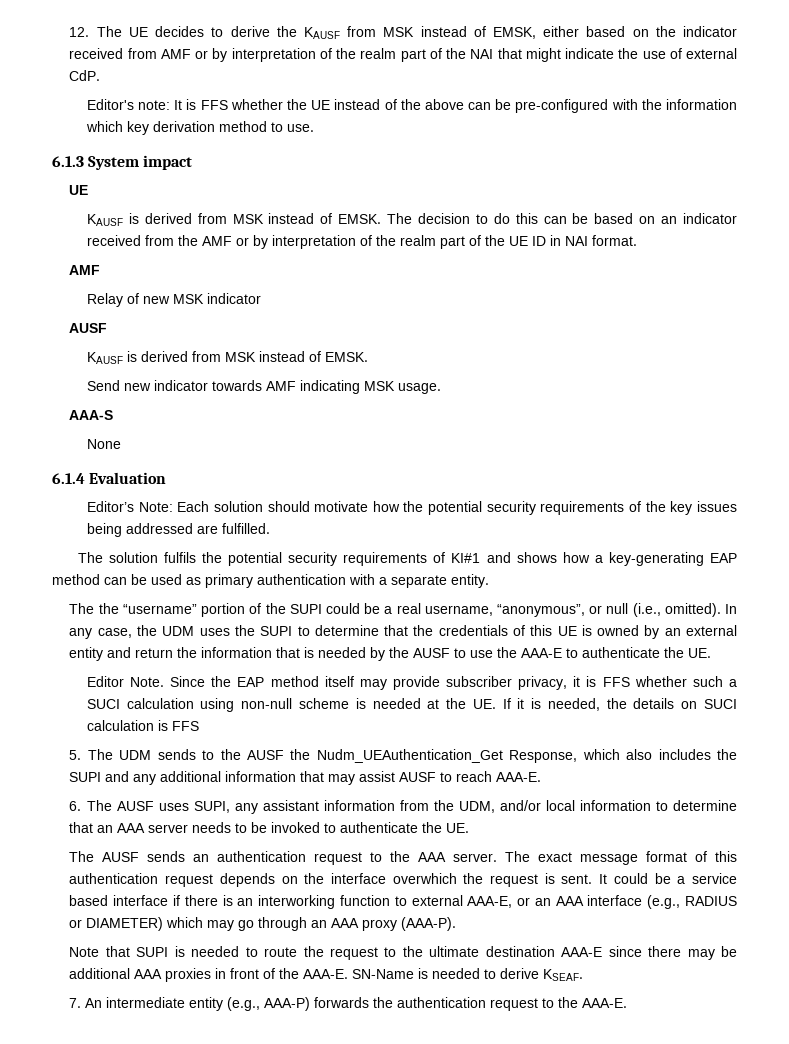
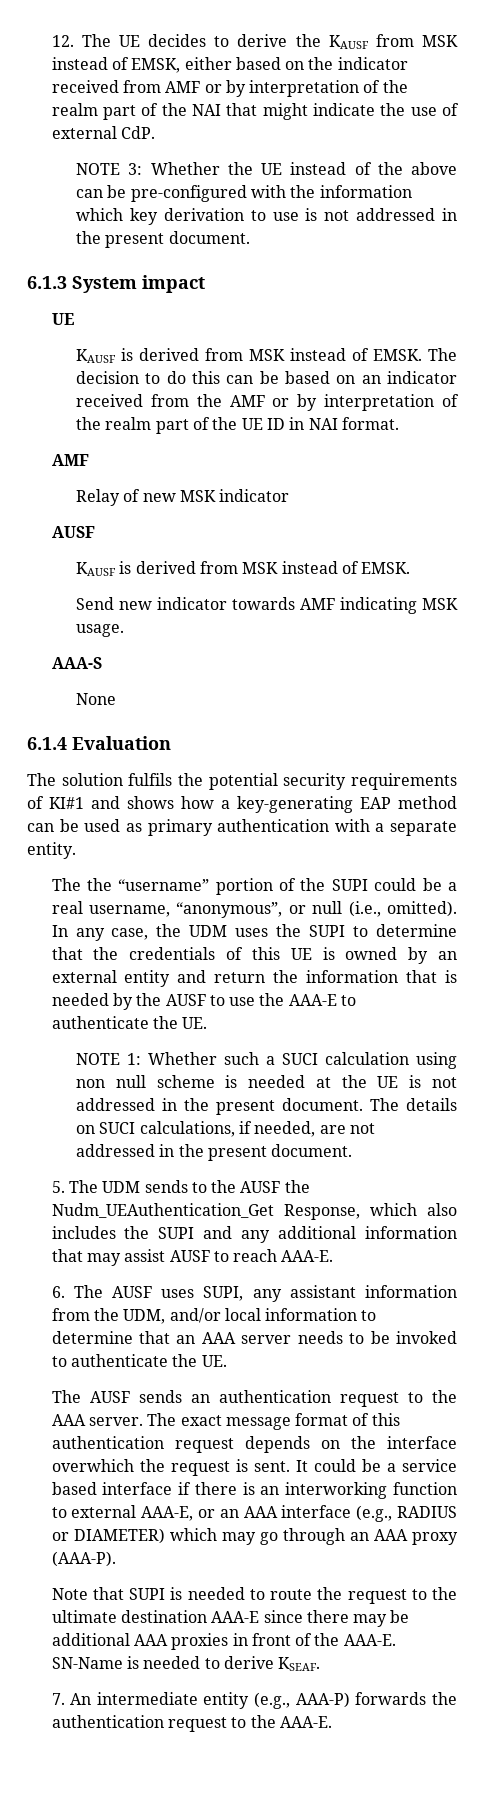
[86,99,283,110] Editor's note: It is FFS whether -> [76,162,220,175] NOTE 3: Whether
[218,121,314,132] method to use. -> [250,208,457,221] [76,231,250,248] to use is not addressed in the present document.
[86,501,737,515] [86,523,270,537] // Editor’s Note: Each solution should motivate how the potential security requirements of the key issues being addressed are fulfilled. -> (171, 743) none
[86,676,687,690] Editor Note. Since the EAP method itself may provide subscriber privacy, it is FFS whether -> [76,1052,218,1065] NOTE 1: Whether
[241,698,293,709] non-null -> [76,1075,146,1088] non null
[472,698,737,711] [86,720,199,731] UE. If it is needed, the details on SUCI calculation is FFS -> [377,1075,458,1088] [76,1098,457,1115] [76,1121,376,1137] [76,1144,353,1161] UE is not addressed in the present document. The details on SUCI calculations, if needed, are not addressed in the present document.

